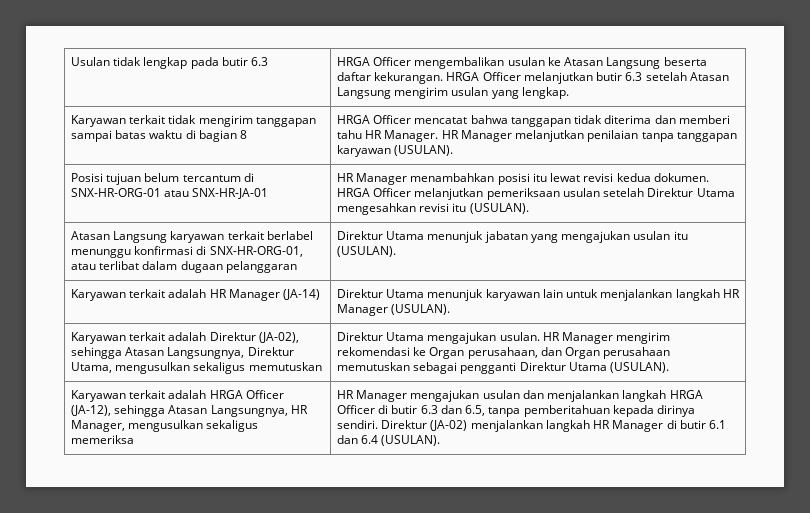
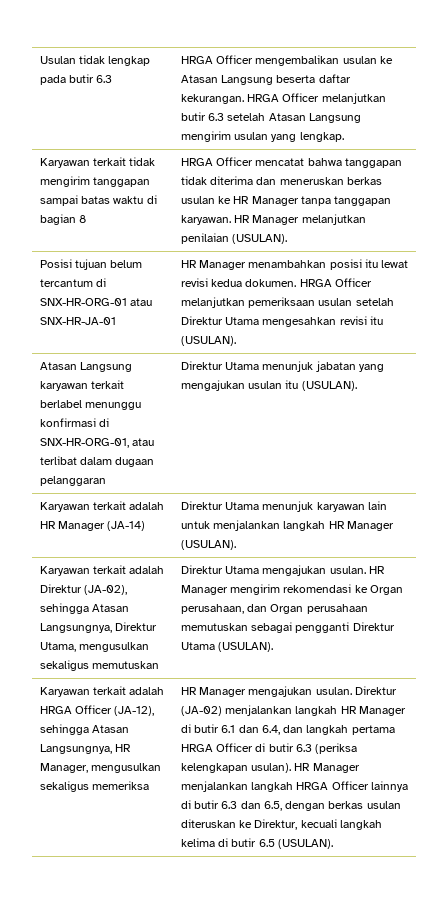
[678,115,730,124] [336,130,439,142] memberi tahu HR Manager. -> [279,177,382,185] [180,196,392,206] [180,215,231,225] meneruskan berkas usulan ke HR Manager tanpa tanggapan karyawan.
[641,132,737,142] [336,145,391,157] tanpa tanggapan karyawan -> (229, 238) none
[482,390,703,402] [336,405,696,417] [336,420,378,429] usulan dan menjalankan langkah HRGA Officer di butir 6.3 dan 6.5, tanpa pemberitahuan kepada dirinya sendiri. -> [315,687,352,695] usulan.
[361,435,379,444] 6.4 -> [261,725,395,735] [180,743,358,754] [180,763,360,773] [180,781,408,792] [180,800,401,811] [180,819,382,830] [180,838,275,847] 6.4, dan langkah pertama HRGA Officer di butir 6.3 (periksa kelengkapan usulan). HR Manager menjalankan langkah HRGA Officer lainnya di butir 6.3 dan 6.5, dengan berkas usulan diteruskan ke Direktur, kecuali langkah kelima di butir 6.5

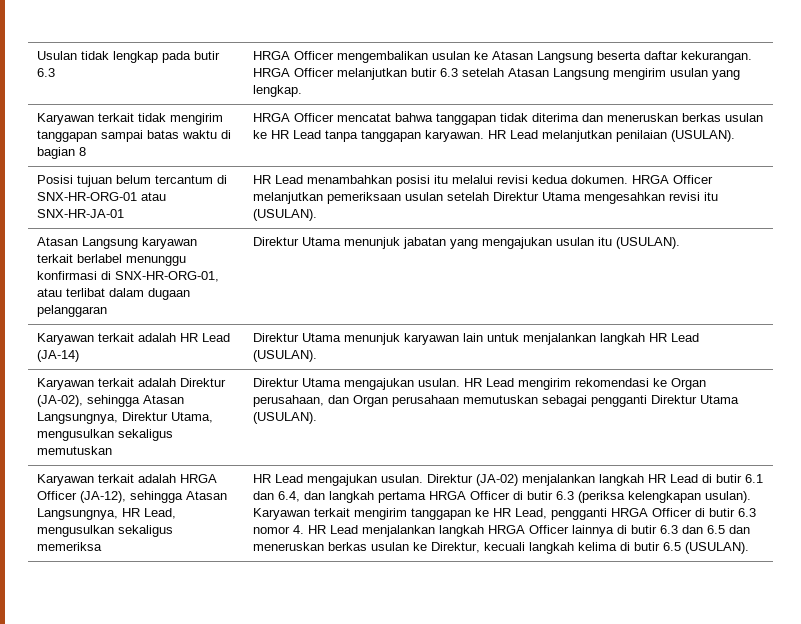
[251,196,299,206] Manager -> [293,130,322,139] Lead
[252,215,300,225] Manager -> [510,130,539,139] Lead
[199,260,247,270] Manager -> [275,175,304,184] Lead
[381,260,409,268] lewat -> [452,175,494,184] melalui
[58,521,106,531] Manager -> [202,333,231,342] Lead
[346,521,394,531] Manager -> [671,333,700,342] Lead
[180,585,228,595] Manager -> [486,378,515,387] Lead
[39,763,88,773] Manager, -> [144,508,177,519] Lead,
[199,687,247,697] Manager -> [275,474,304,483] Lead
[358,706,406,716] Manager -> [670,474,699,483] Lead
[294,763,360,773] HR Manager -> [253,508,757,520] [253,525,359,534] Karyawan terkait mengirim tanggapan ke HR Lead, pengganti HRGA Officer di butir 6.3 nomor 4. HR Lead
[263,801,401,811] [180,819,236,828] 6.5, dengan berkas usulan diteruskan -> [707,525,751,534] [253,542,410,551] 6.5 dan meneruskan berkas usulan

